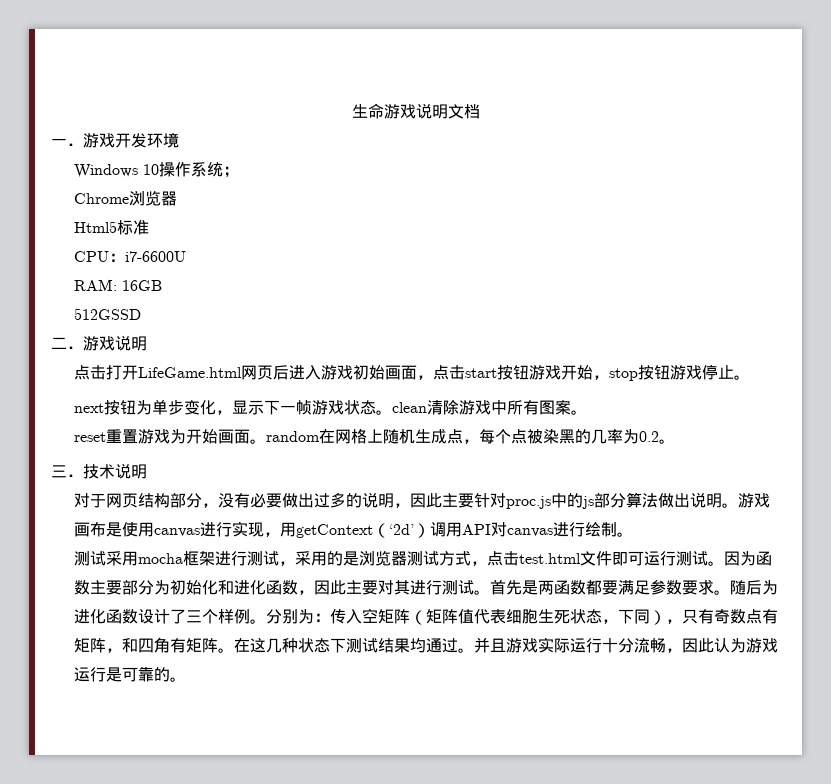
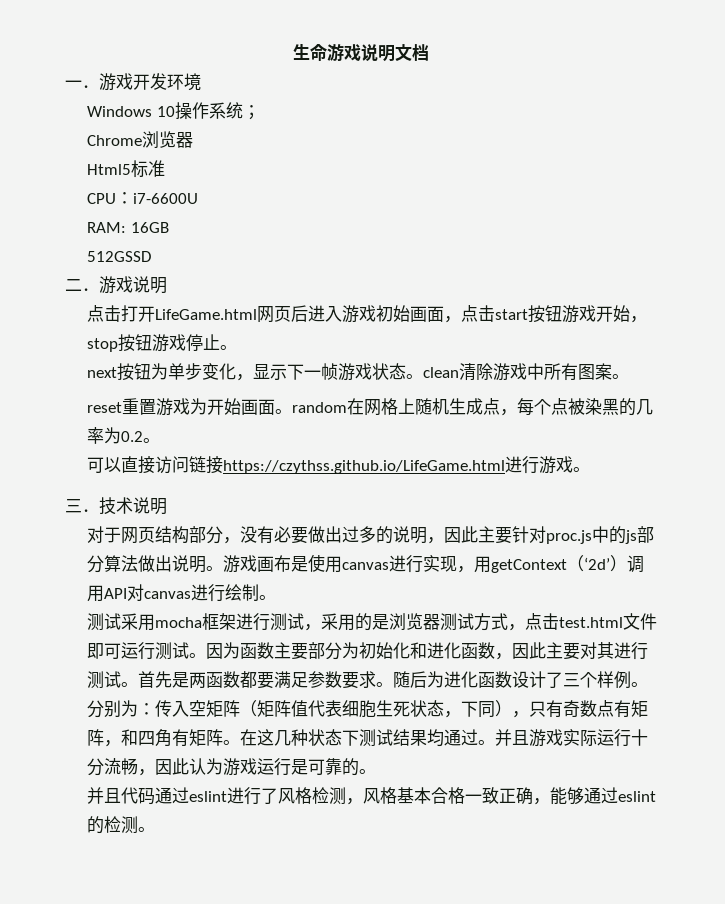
(676, 441) none -> [86,456,590,474] // 可以直接访问链接https://czythss.github.io/LifeGame.html进行游戏。
(187, 679) none -> [86,787,656,805] [86,816,155,834] // 并且代码通过eslint进行了风格检测，风格基本合格一致正确，能够通过eslint的检测。

